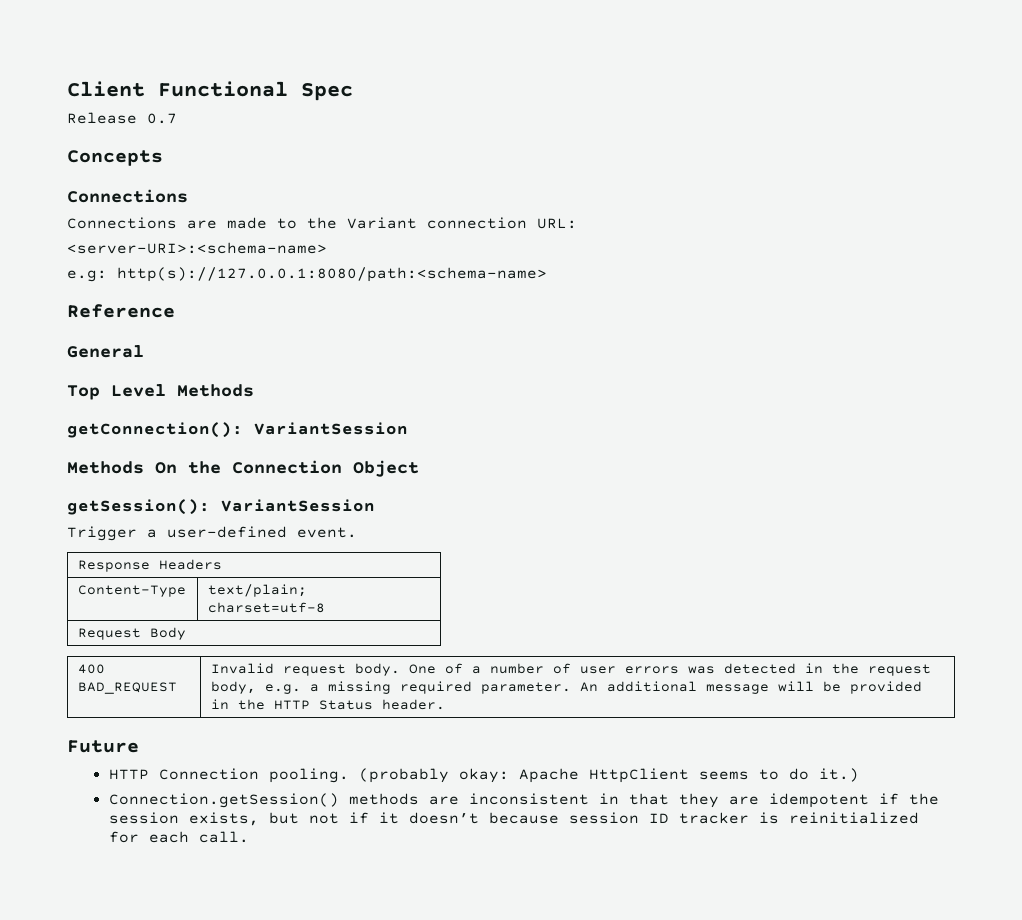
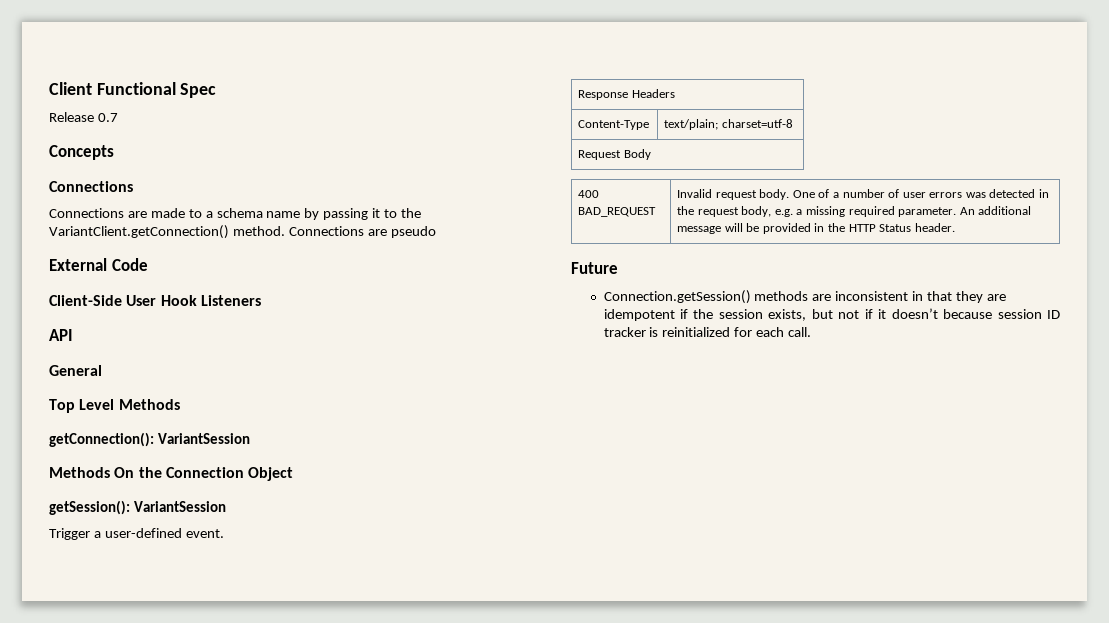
[307,217,577,229] [67,242,327,254] [67,267,547,282] [67,304,175,318] the Variant connection URL: // <server-URI>:<schema-name> // e.g: http(s)://127.0.0.1:8080/path:<schema-name> // Reference -> [205,208,422,220] [49,225,436,239] [49,258,148,271] [49,295,261,306] [49,329,73,341] a schema name by passing it to the VariantClient.getConnection() method. Connections are pseudo // External Code // Client-Side User Hook Listeners // API
[108,768,859,783] // HTTP Connection pooling. (probably okay: Apache HttpClient seems to do it.) -> (618, 268) none

